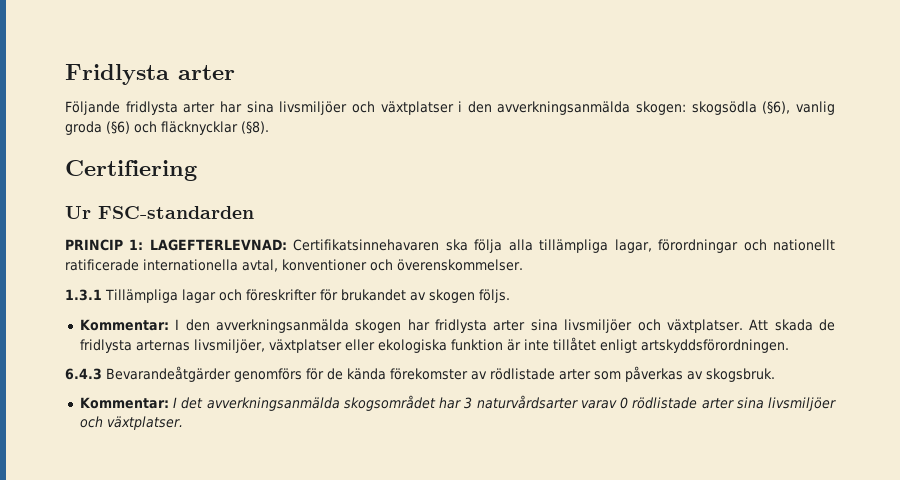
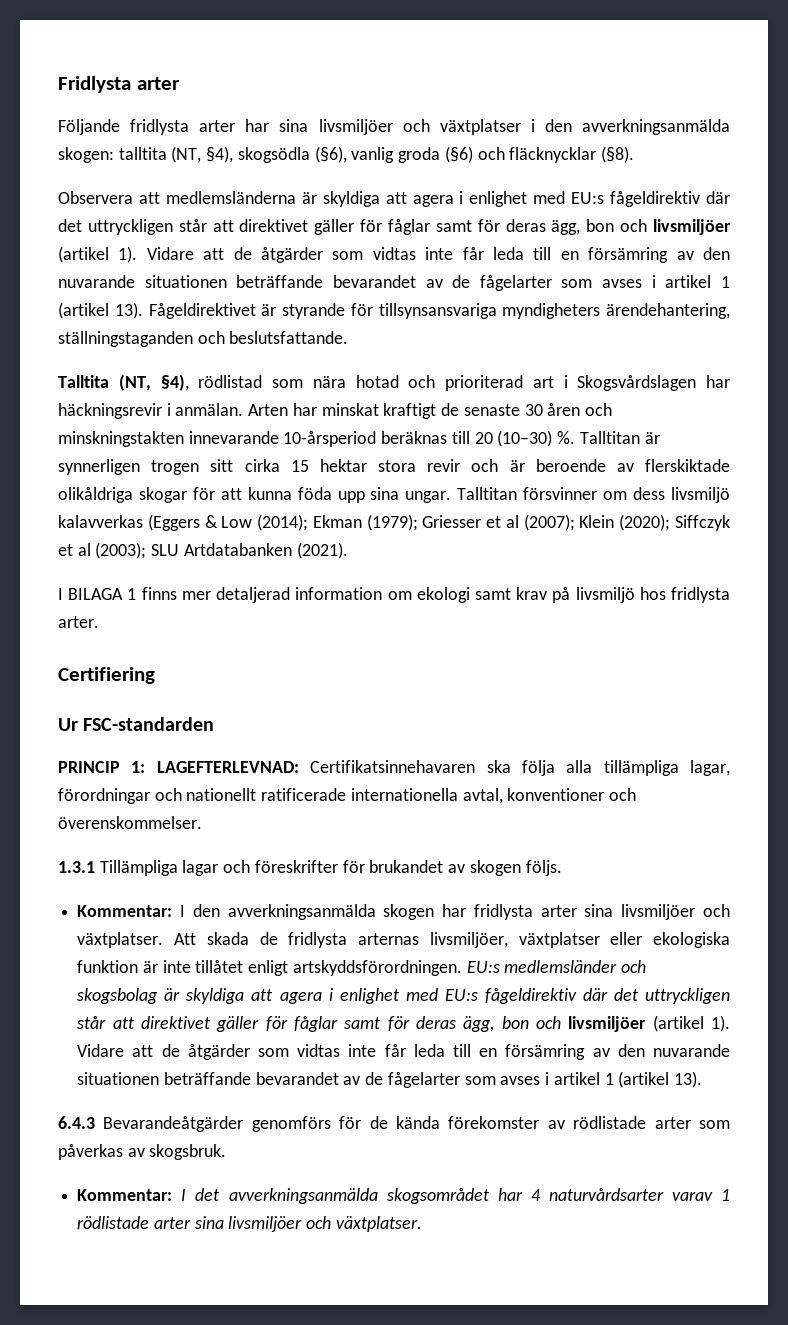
(687, 108) none -> [118,146,234,163] talltita (NT, §4),
(269, 127) none -> [58,191,730,207] [58,219,731,235] [58,246,730,263] [58,275,730,291] [58,302,730,319] [58,331,349,347] [58,374,730,391] [58,403,612,419] [58,430,660,447] [58,459,730,475] [58,487,730,503] [58,514,730,531] [58,542,348,559] [58,587,730,603] [58,616,99,628] // Observera att medlemsländerna är skyldiga att agera i enlighet med EU:s fågeldirektiv där det uttryckligen står att direktivet gäller för fåglar samt för deras ägg, bon och livsmiljöer (artikel 1). Vidare att de åtgärder som vidtas inte får leda till en försämring av den nuvarande situationen beträffande bevarandet av de fågelarter som avses i artikel 1 (artikel 13). Fågeldirektivet är styrande för tillsynsansvariga myndigheters ärendehantering, ställningstaganden och beslutsfattande. // Talltita (NT, §4), rödlistad som nära hotad och prioriterad art i Skogsvårdslagen har häckningsrevir i anmälan. Arten har minskat kraftigt de senaste 30 åren och minskningstakten innevarande 10-årsperiod beräknas till 20 (10–30) %. Talltitan är synnerligen trogen sitt cirka 15 hektar stora revir och är beroende av flerskiktade olikåldriga skogar för att kunna föda upp sina ungar. Talltitan försvinner om dess livsmiljö kalavverkas (Eggers & Low (2014); Ekman (1979); Griesser et al (2007); Klein (2020); Siffczyk et al (2003); SLU Artdatabanken (2021). // I BILAGA 1 finns mer detaljerad information om ekologi samt krav på livsmiljö hos fridlysta arter.
(789, 346) none -> [466,960,647,973] [77,988,730,1004] [77,1015,730,1032] [77,1044,730,1060] [77,1071,702,1088] EU:s medlemsländer och skogsbolag är skyldiga att agera i enlighet med EU:s fågeldirektiv där det uttryckligen står att direktivet gäller för fåglar samt för deras ägg, bon och livsmiljöer (artikel 1). Vidare att de åtgärder som vidtas inte får leda till en försämring av den nuvarande situationen beträffande bevarandet av de fågelarter som avses i artikel 1 (artikel 13).
[464,397,473,409] 3 -> [530,1189,541,1201] 4
[620,397,629,409] 0 -> [721,1189,730,1201] 1

